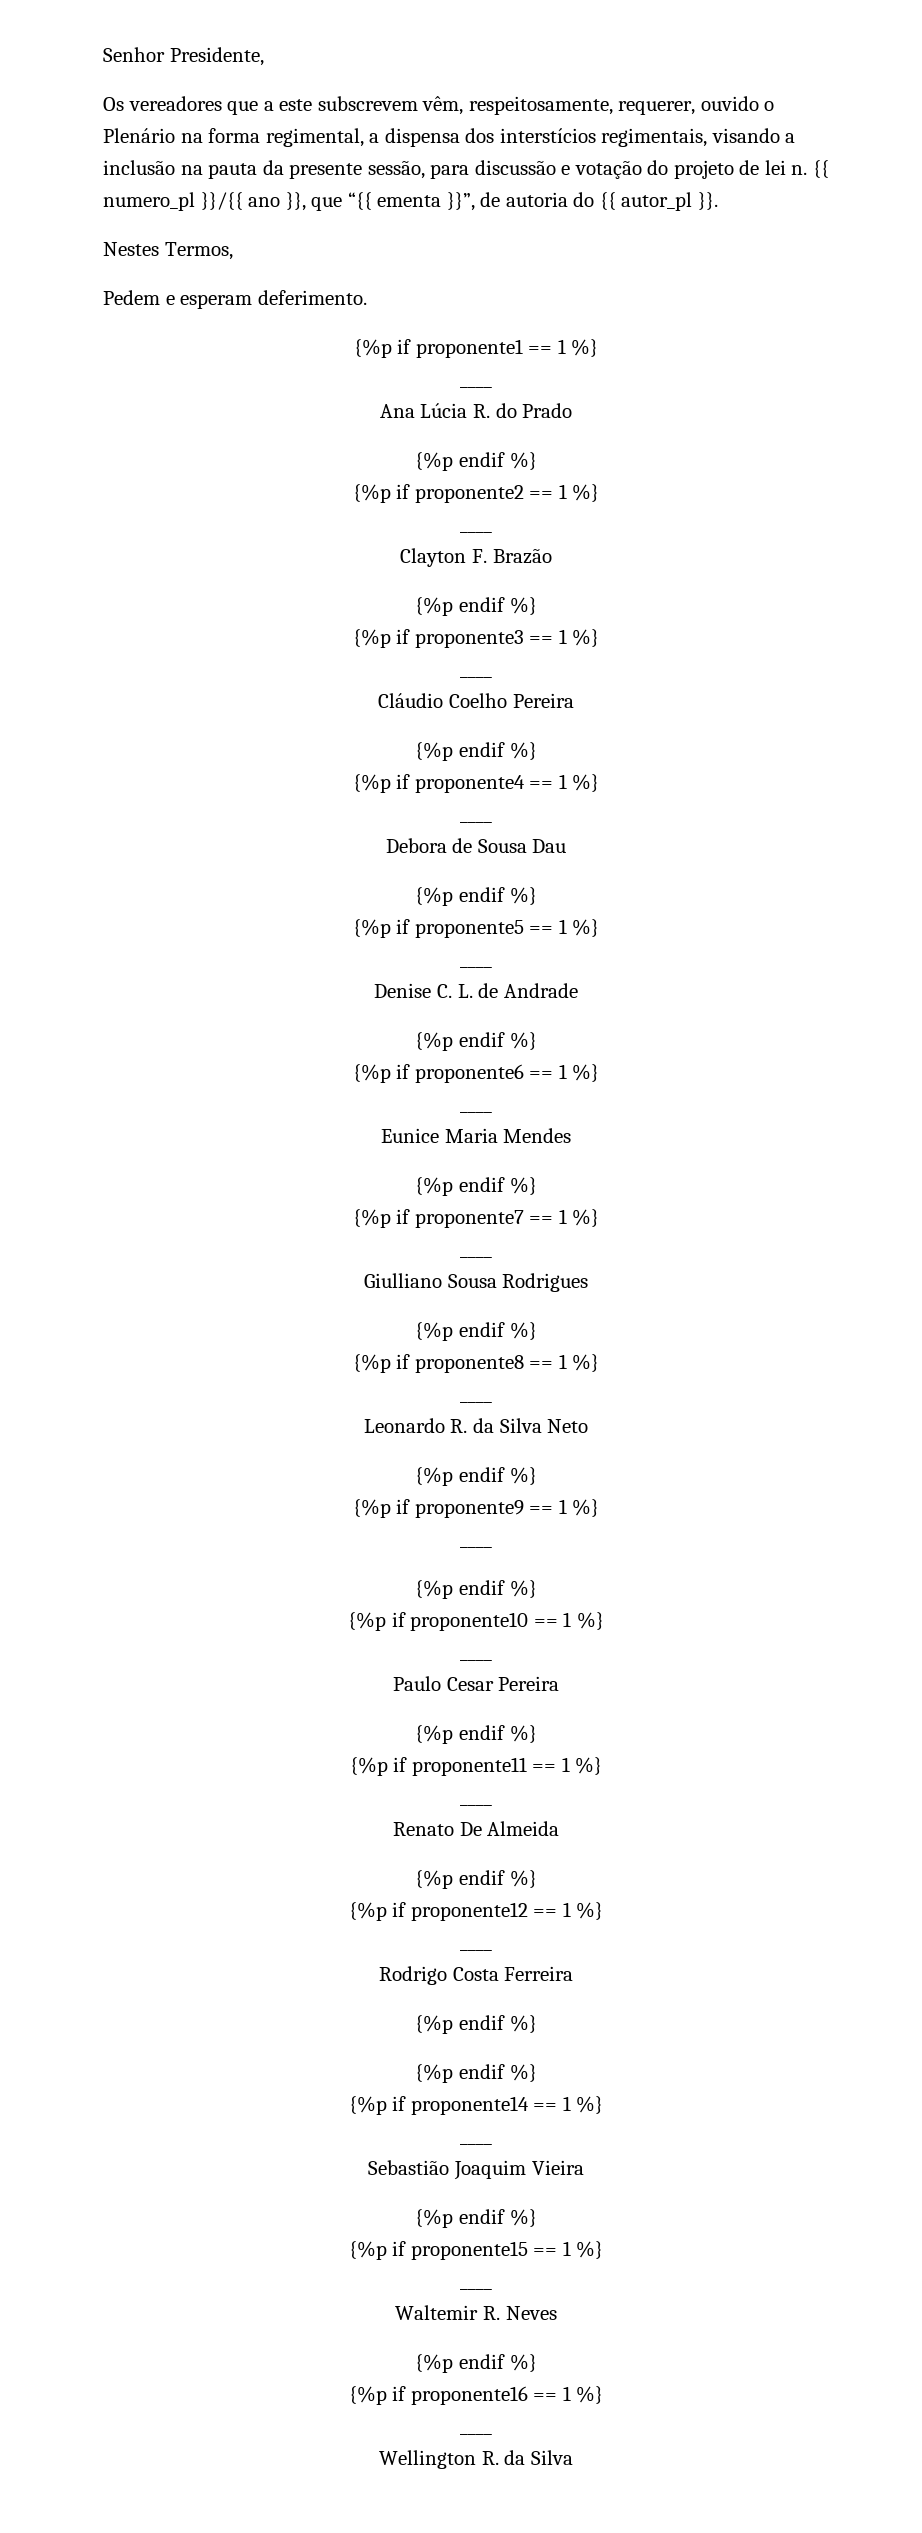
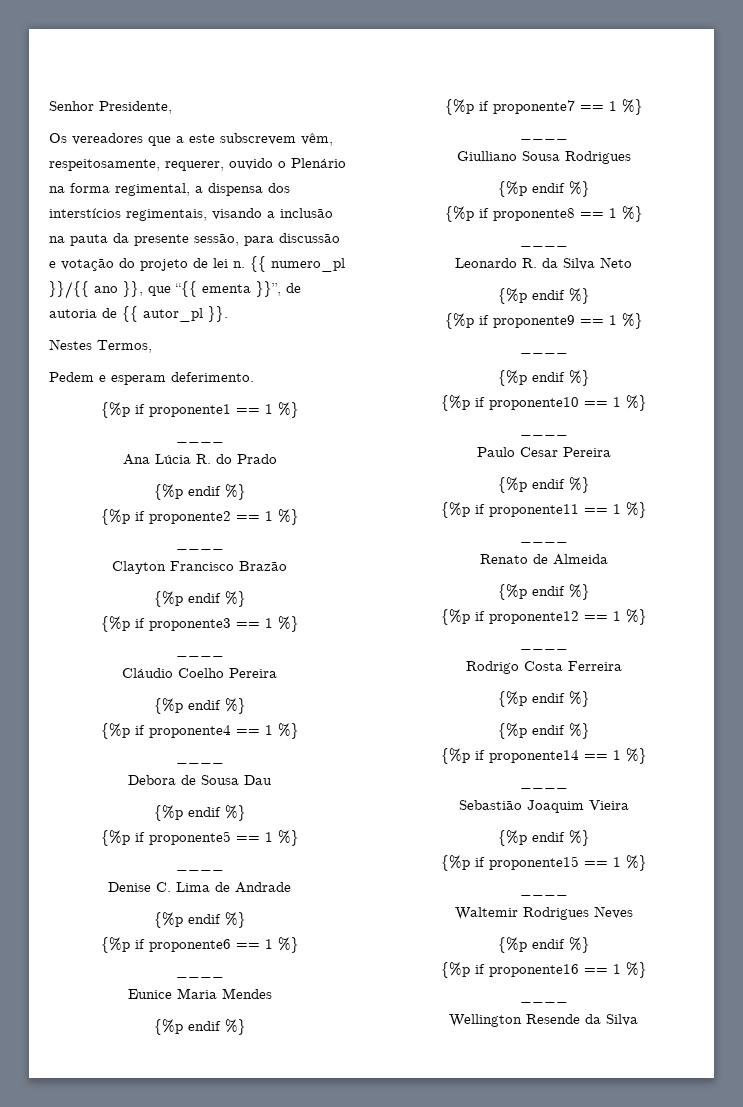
[573,192,595,207] do -> [102,308,117,318] de
[472,549,488,563] F. -> [170,561,234,571] Francisco
[457,984,473,998] L. -> [176,882,210,892] Lima
[459,1822,482,1836] De -> [532,554,548,564] de
[483,2306,501,2320] R. -> [522,907,589,920] Rodrigues
[481,2451,499,2465] R. -> [526,1014,580,1024] Resende

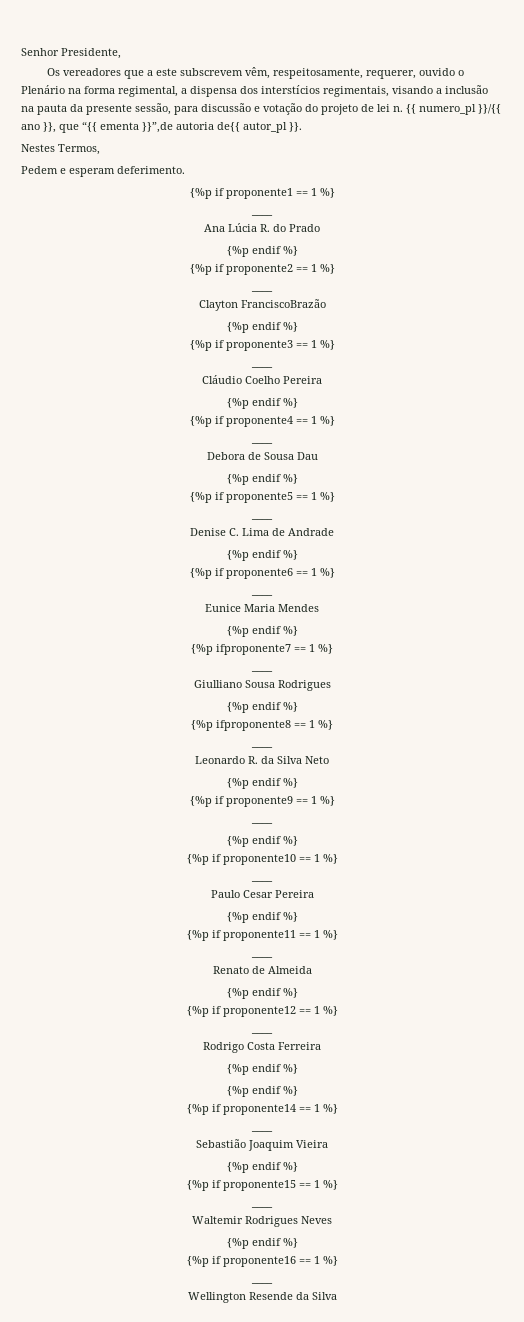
[256,281,301,297] [49,306,138,322] }}”, de autoria de {{ -> [142,122,240,133] }}”,de autoria de{{
[170,561,287,571] Francisco Brazão -> [240,299,326,308] FranciscoBrazão
[478,100,575,114] if proponente7 -> [216,644,291,655] ifproponente7
[478,208,575,221] if proponente8 -> [216,720,291,731] ifproponente8

